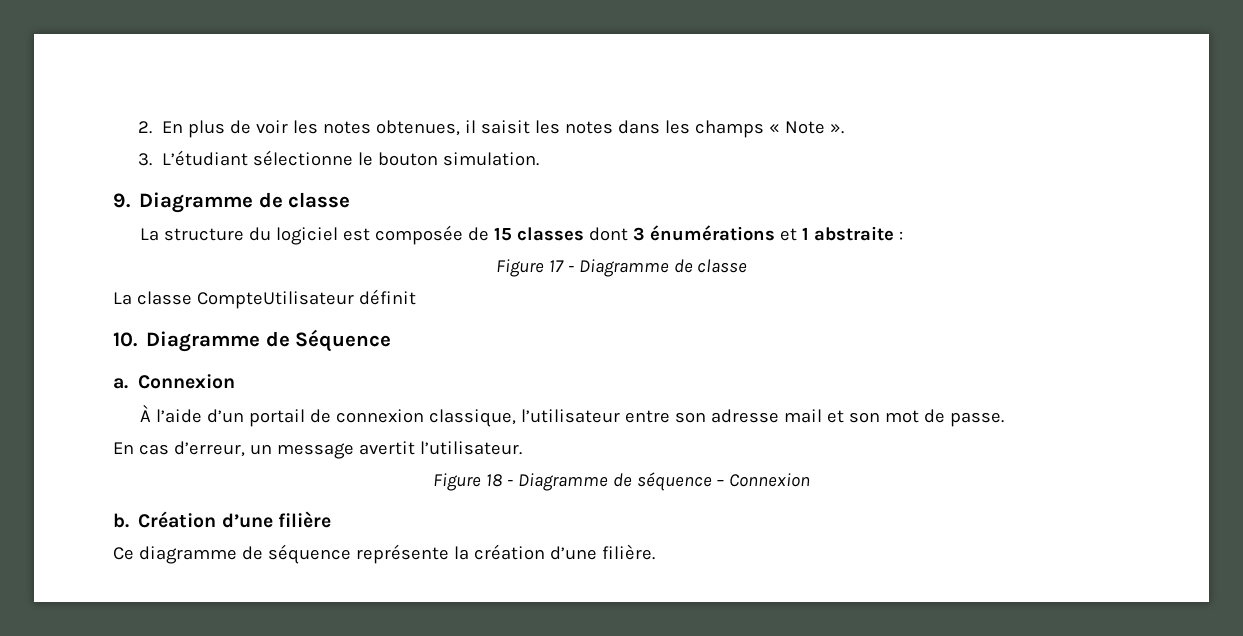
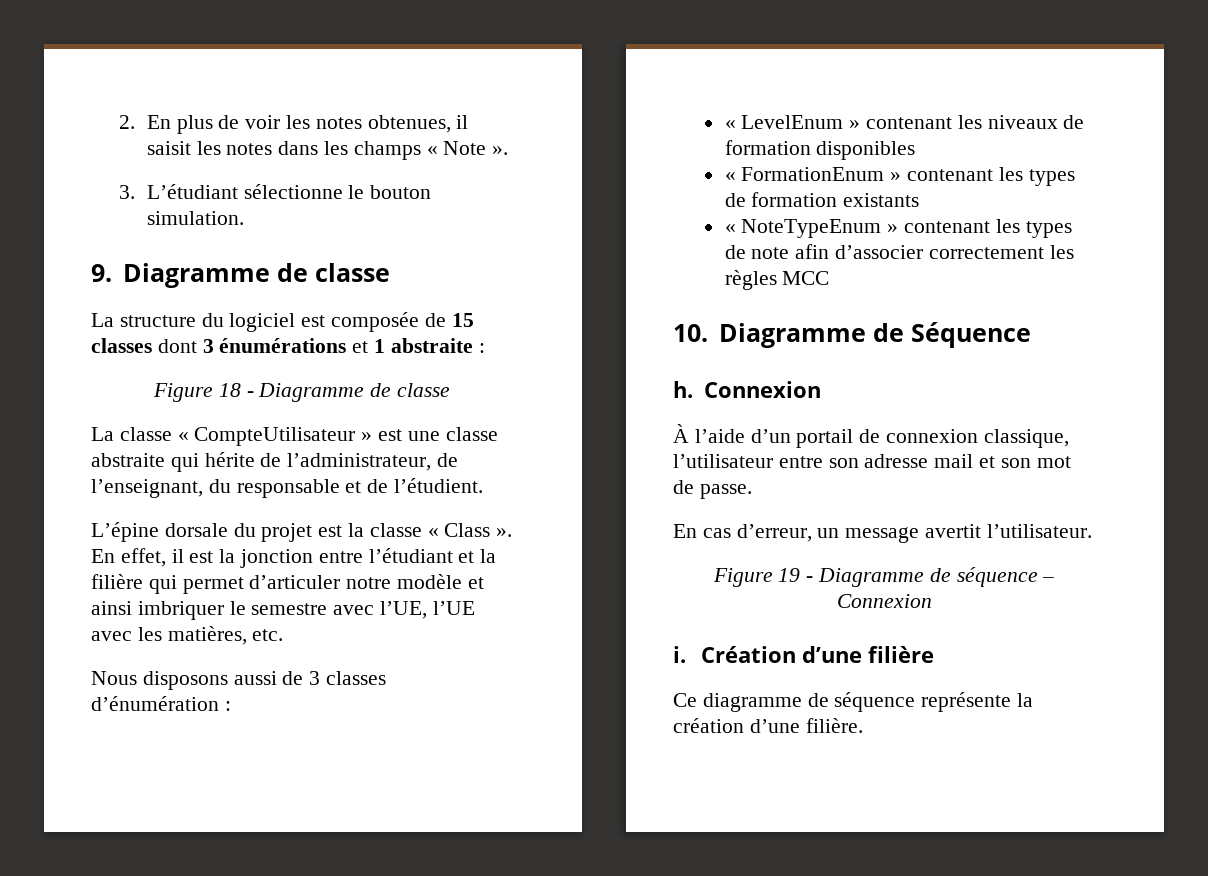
[548,260,564,272] 17 -> [218,383,241,397] 18
[196,289,416,309] CompteUtilisateur définit -> [177,427,498,446] [91,452,459,472] [91,478,484,498] [91,522,513,542] [91,548,497,568] [91,574,484,594] [91,601,475,620] [91,626,284,645] [91,671,387,690] [91,696,231,711] [724,115,1085,129] [724,140,916,160] [724,167,1075,186] [724,192,920,207] [724,219,1072,238] [724,244,1074,259] [724,270,830,290] « CompteUtilisateur » est une classe abstraite qui hérite de l’administrateur, de l’enseignant, du responsable et de l’étudient. // L’épine dorsale du projet est la classe « Class ». En effet, il est la jonction entre l’étudiant et la filière qui permet d’articuler notre modèle et ainsi imbriquer le semestre avec l’UE, l’UE avec les matières, etc. // Nous disposons aussi de 3 classes d’énumération : // « LevelEnum » contenant les niveaux de formation disponibles // « FormationEnum » contenant les types de formation existants // « NoteTypeEnum » contenant les types de note afin d’associer correctement les règles MCC
[113,378,128,389] a. -> [673,381,693,398] h.
[485,474,502,487] 18 -> [778,568,801,582] 19
[113,513,129,528] b. -> [673,646,686,663] i.

